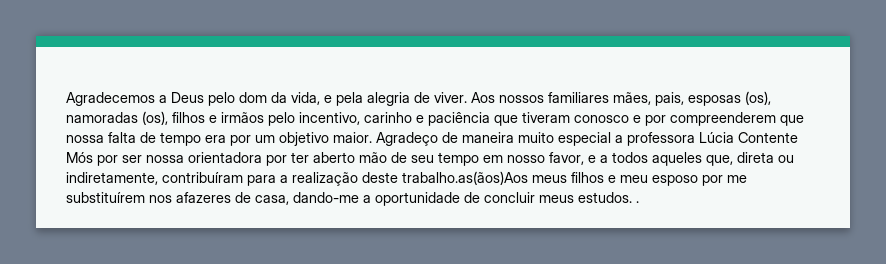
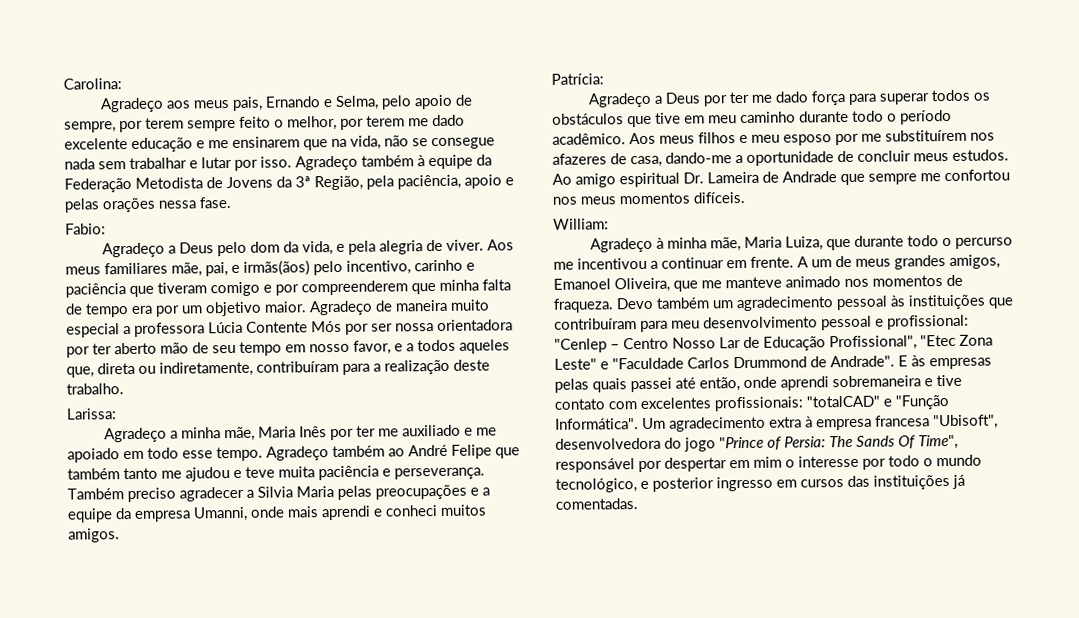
[66,92,155,106] Agradecemos -> [63,78,122,90] [99,94,473,113] [64,114,465,133] [64,135,495,152] [64,154,492,171] [64,174,514,193] [64,197,231,213] [65,223,106,235] [101,242,165,258] Carolina: // Agradeço aos meus pais, Ernando e Selma, pelo apoio de sempre, por terem sempre feito o melhor, por terem me dado excelente educação e me ensinarem que na vida, não se consegue nada sem trabalhar e lutar por isso. Agradeço também à equipe da Federação Metodista de Jovens da 3ª Região, pela paciência, apoio e pelas orações nessa fase. // Fabio: // Agradeço
[499,91,771,106] [66,111,264,125] nossos familiares mães, pais, esposas (os), namoradas (os), filhos e irmãos -> [65,260,310,277] meus familiares mãe, pai, e irmãs(ãos)
[574,115,629,123] conosco -> [210,281,260,297] comigo
[66,135,104,143] nossa -> [439,279,479,291] minha
[402,171,528,185] trabalho.as(ãos)Aos -> [66,383,124,395] [66,408,117,420] [103,424,497,443] [67,444,520,463] [67,465,485,482] [67,484,490,503] [67,504,487,523] [68,528,120,543] [551,73,604,85] [587,89,990,108] [552,109,952,128] [552,132,656,145] trabalho. // Larissa: // Agradeço a minha mãe, Maria Inês por ter me auxiliado e me apoiado em todo esse tempo. Agradeço também ao André Felipe que também tanto me ajudou e teve muita paciência e perseverança. Também preciso agradecer a Silvia Maria pelas preocupações e a equipe da empresa Umanni, onde mais aprendi e conheci muitos amigos. // Patrícia: // Agradeço a Deus por ter me dado força para superar todos os obstáculos que tive em meu caminho durante todo o período acadêmico. Aos
[636,201,639,203] . -> [552,169,1010,188] [552,191,745,205] [553,218,609,230] [589,235,1013,253] [553,254,1000,270] [553,274,963,293] [553,294,1014,313] [554,314,969,333] [554,334,993,353] [554,355,992,370] [554,374,962,393] [554,395,949,412] [555,414,998,432] [555,434,958,452] [555,454,982,473] [555,474,965,493] [555,498,638,510] Ao amigo espiritual Dr. Lameira de Andrade que sempre me confortou nos meus momentos difíceis. // William: // Agradeço à minha mãe, Maria Luiza, que durante todo o percurso me incentivou a continuar em frente. A um de meus grandes amigos, Emanoel Oliveira, que me manteve animado nos momentos de fraqueza. Devo também um agradecimento pessoal às instituições que contribuíram para meu desenvolvimento pessoal e profissional: "Cenlep – Centro Nosso Lar de Educação Profissional", "Etec Zona Leste" e "Faculdade Carlos Drummond de Andrade". E às empresas pelas quais passei até então, onde aprendi sobremaneira e tive contato com excelentes profissionais: "totalCAD" e "Função Informática". Um agradecimento extra à empresa francesa "Ubisoft", desenvolvedora do jogo "Prince of Persia: The Sands Of Time", responsável por despertar em mim o interesse por todo o mundo tecnológico, e posterior ingresso em cursos das instituições já comentadas.

